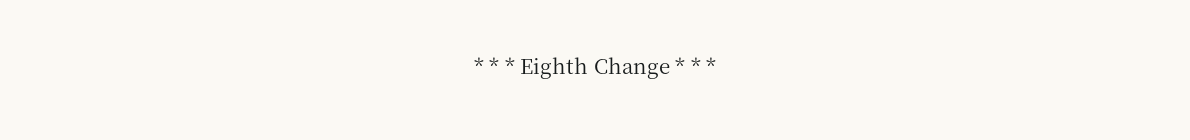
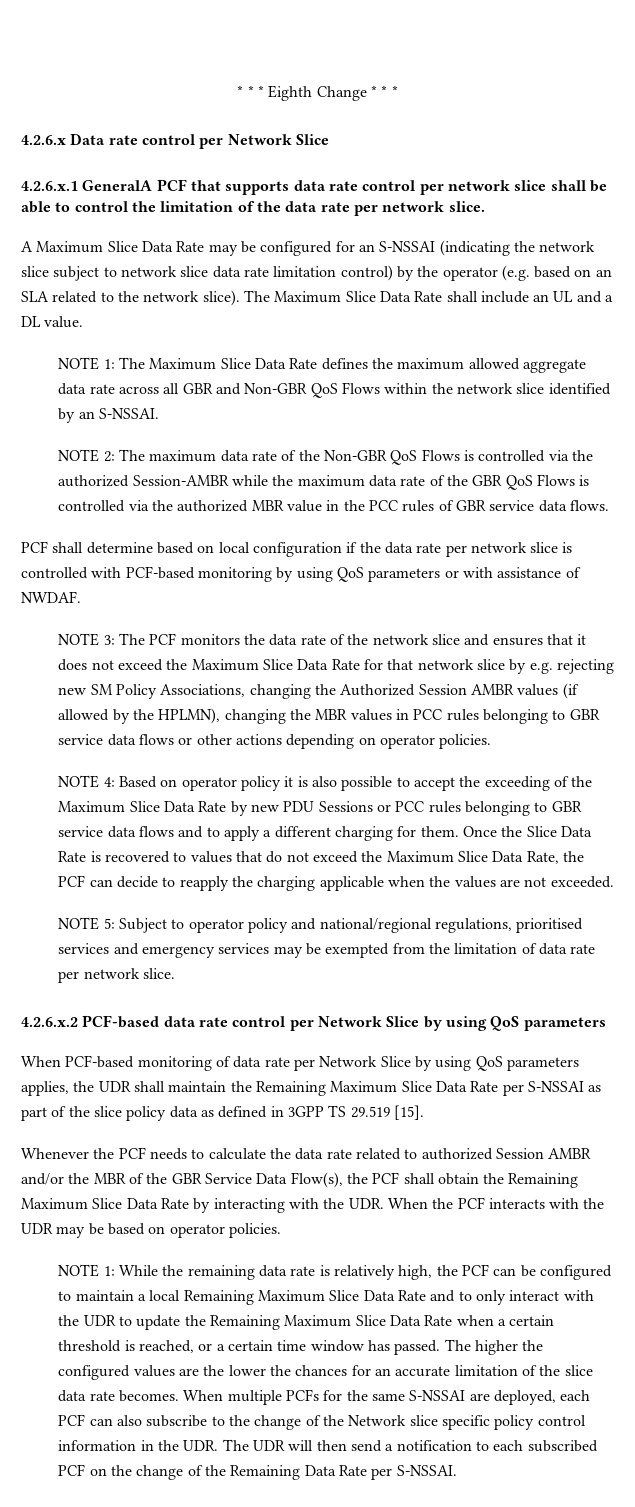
(717, 65) none -> [21,133,329,149] [21,179,607,195] [21,201,485,216] [21,240,596,256] [21,265,612,281] [21,290,614,306] [21,316,84,328] [58,357,586,373] [58,382,611,398] [58,408,160,423] [58,449,593,465] [58,474,590,490] [58,500,609,512] [21,541,573,557] [21,566,581,582] [21,591,81,603] [58,633,587,646] [58,659,614,674] [58,683,579,699] [58,708,600,724] [58,734,492,749] [58,775,593,791] [58,801,582,816] [58,826,592,841] [58,851,584,864] [58,875,614,891] [58,917,584,933] [58,943,596,958] [58,968,176,983] [21,1015,606,1031] [21,1055,579,1071] [21,1081,602,1096] [21,1105,424,1121] [21,1147,592,1160] [21,1172,579,1188] [21,1197,605,1213] [21,1223,281,1238] [58,1264,612,1280] [58,1290,594,1305] [58,1315,555,1330] [58,1339,544,1355] [58,1365,593,1380] [58,1389,591,1405] [58,1414,586,1430] [58,1439,598,1452] [58,1464,457,1480] // 4.2.6.x Data rate control per Network Slice // 4.2.6.x.1 GeneralA PCF that supports data rate control per network slice shall be able to control the limitation of the data rate per network slice. // A Maximum Slice Data Rate may be configured for an S-NSSAI (indicating the network slice subject to network slice data rate limitation control) by the operator (e.g. based on an SLA related to the network slice). The Maximum Slice Data Rate shall include an UL and a DL value. // NOTE 1: The Maximum Slice Data Rate defines the maximum allowed aggregate data rate across all GBR and Non-GBR QoS Flows within the network slice identified by an S-NSSAI. // NOTE 2: The maximum data rate of the Non-GBR QoS Flows is controlled via the authorized Session-AMBR while the maximum data rate of the GBR QoS Flows is controlled via the authorized MBR value in the PCC rules of GBR service data flows. // PCF shall determine based on local configuration if the data rate per network slice is controlled with PCF-based monitoring by using QoS parameters or with assistance of NWDAF. // NOTE 3: The PCF monitors the data rate of the network slice and ensures that it does not exceed the Maximum Slice Data Rate for that network slice by e.g. rejecting new SM Policy Associations, changing the Authorized Session AMBR values (if allowed by the HPLMN), changing the MBR values in PCC rules belonging to GBR service data flows or other actions depending on operator policies. // NOTE 4: Based on operator policy it is also possible to accept the exceeding of the Maximum Slice Data Rate by new PDU Sessions or PCC rules belonging to GBR service data flows and to apply a different charging for them. Once the Slice Data Rate is recovered to values that do not exceed the Maximum Slice Data Rate, the PCF can decide to reapply the charging applicable when the values are not exceeded. // NOTE 5: Subject to operator policy and national/regional regulations, prioritised services and emergency services may be exempted from the limitation of data rate per network slice. // 4.2.6.x.2 PCF-based data rate control per Network Slice by using QoS parameters // When PCF-based monitoring of data rate per Network Slice by using QoS parameters applies, the UDR shall maintain the Remaining Maximum Slice Data Rate per S-NSSAI as part of the slice policy data as defined in 3GPP TS 29.519 [15]. // Whenever the PCF needs to calculate the data rate related to authorized Session AMBR and/or the MBR of the GBR Service Data Flow(s), the PCF shall obtain the Remaining Maximum Slice Data Rate by interacting with the UDR. When the PCF interacts with the UDR may be based on operator policies. // NOTE 1: While the remaining data rate is relatively high, the PCF can be configured to maintain a local Remaining Maximum Slice Data Rate and to only interact with the UDR to update the Remaining Maximum Slice Data Rate when a certain threshold is reached, or a certain time window has passed. The higher the configured values are the lower the chances for an accurate limitation of the slice data rate becomes. When multiple PCFs for the same S-NSSAI are deployed, each PCF can also subscribe to the change of the Network slice specific policy control information in the UDR. The UDR will then send a notification to each subscribed PCF on the change of the Remaining Data Rate per S-NSSAI.

